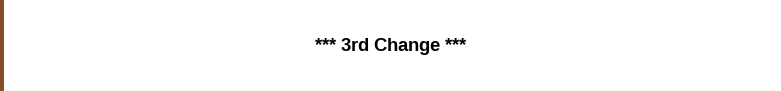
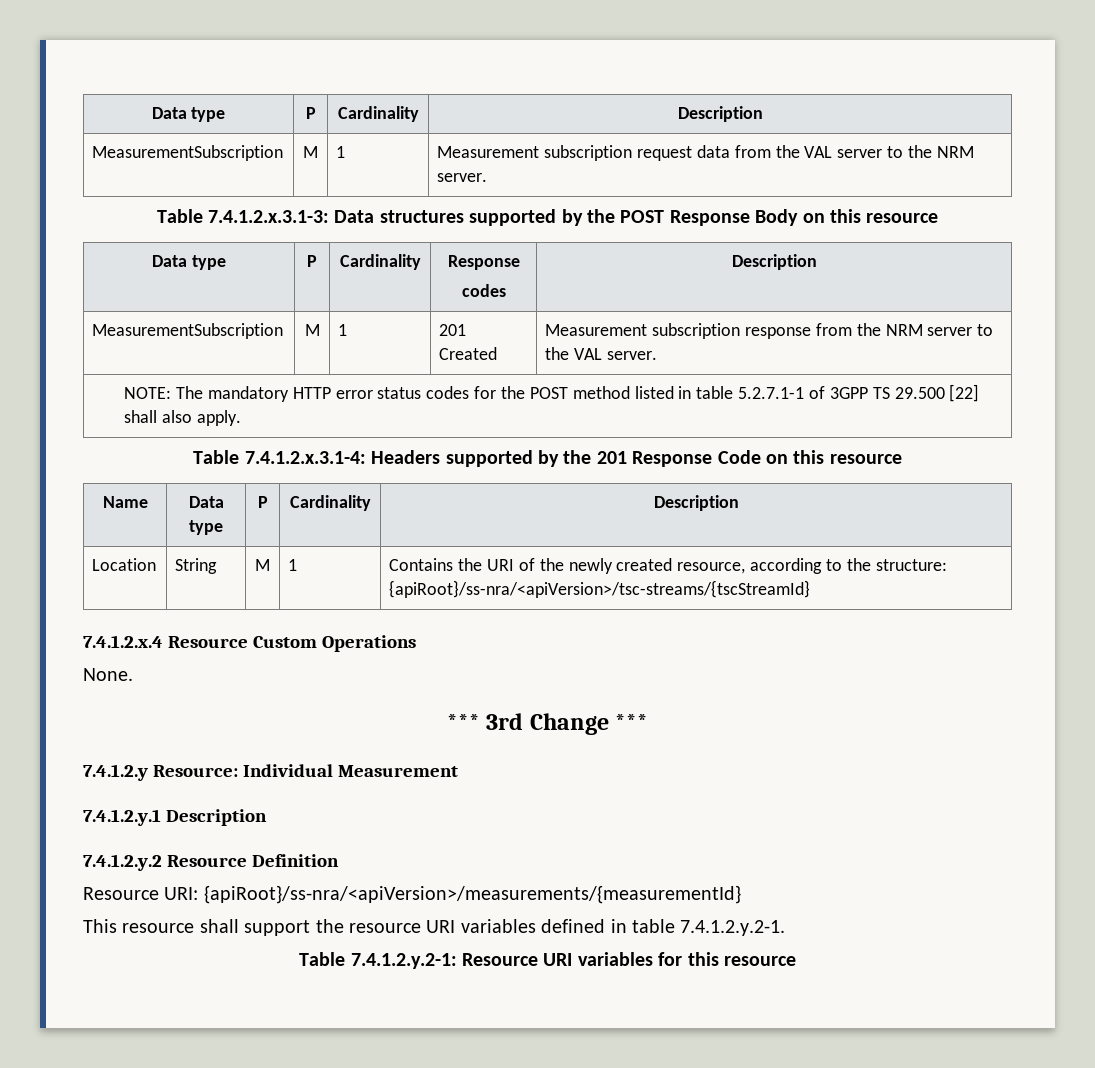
[315,38,467,55] *** 3rd Change *** -> [151,107,226,122] [305,107,316,119] [337,106,419,122] [677,106,763,122] [92,145,284,161] [303,146,318,158] [336,146,346,158] [437,145,974,161] [437,173,488,182] [156,209,939,226] [152,255,226,270] [307,255,317,267] [339,254,421,270] [447,255,520,270] [461,284,506,297] [731,254,817,270] [92,323,284,339] [304,324,320,336] [338,324,348,336] [439,324,467,336] [439,347,498,360] [545,323,994,339] [545,347,657,360] [124,384,980,402] [124,410,241,426] [193,450,902,467] [102,496,148,508] [188,496,224,508] [189,520,223,535] [257,496,268,508] [289,495,371,511] [653,495,739,511] [92,558,157,571] [175,558,218,574] [255,559,270,571] [288,559,298,571] [389,558,947,574] [389,580,811,598] [83,635,417,652] [83,668,133,681] [446,713,649,735] [83,764,459,781] [83,809,268,826] [83,854,340,871] [83,885,741,904] [83,919,786,936] [299,952,796,969] Data type | P | Cardinality | Description // MeasurementSubscription | M | 1 | Measurement subscription request data from the VAL server to the NRM server. // Table 7.4.1.2.x.3.1-3: Data structures supported by the POST Response Body on this resource // Data type | P | Cardinality | Response // codes | Description // MeasurementSubscription | M | 1 | 201 Created | Measurement subscription response from the NRM server to the VAL server. // NOTE: The mandatory HTTP error status codes for the POST method listed in table 5.2.7.1-1 of 3GPP TS 29.500 [22] shall also apply. // Table 7.4.1.2.x.3.1-4: Headers supported by the 201 Response Code on this resource // Name | Data type | P | Cardinality | Description // Location | String | M | 1 | Contains the URI of the newly created resource, according to the structure: {apiRoot}/ss-nra/<apiVersion>/tsc-streams/{tscStreamId} // 7.4.1.2.x.4 Resource Custom Operations // None. // *** 3rd Change *** // 7.4.1.2.y Resource: Individual Measurement // 7.4.1.2.y.1 Description // 7.4.1.2.y.2 Resource Definition // Resource URI: {apiRoot}/ss-nra/<apiVersion>/measurements/{measurementId} // This resource shall support the resource URI variables defined in table 7.4.1.2.y.2-1. // Table 7.4.1.2.y.2-1: Resource URI variables for this resource

